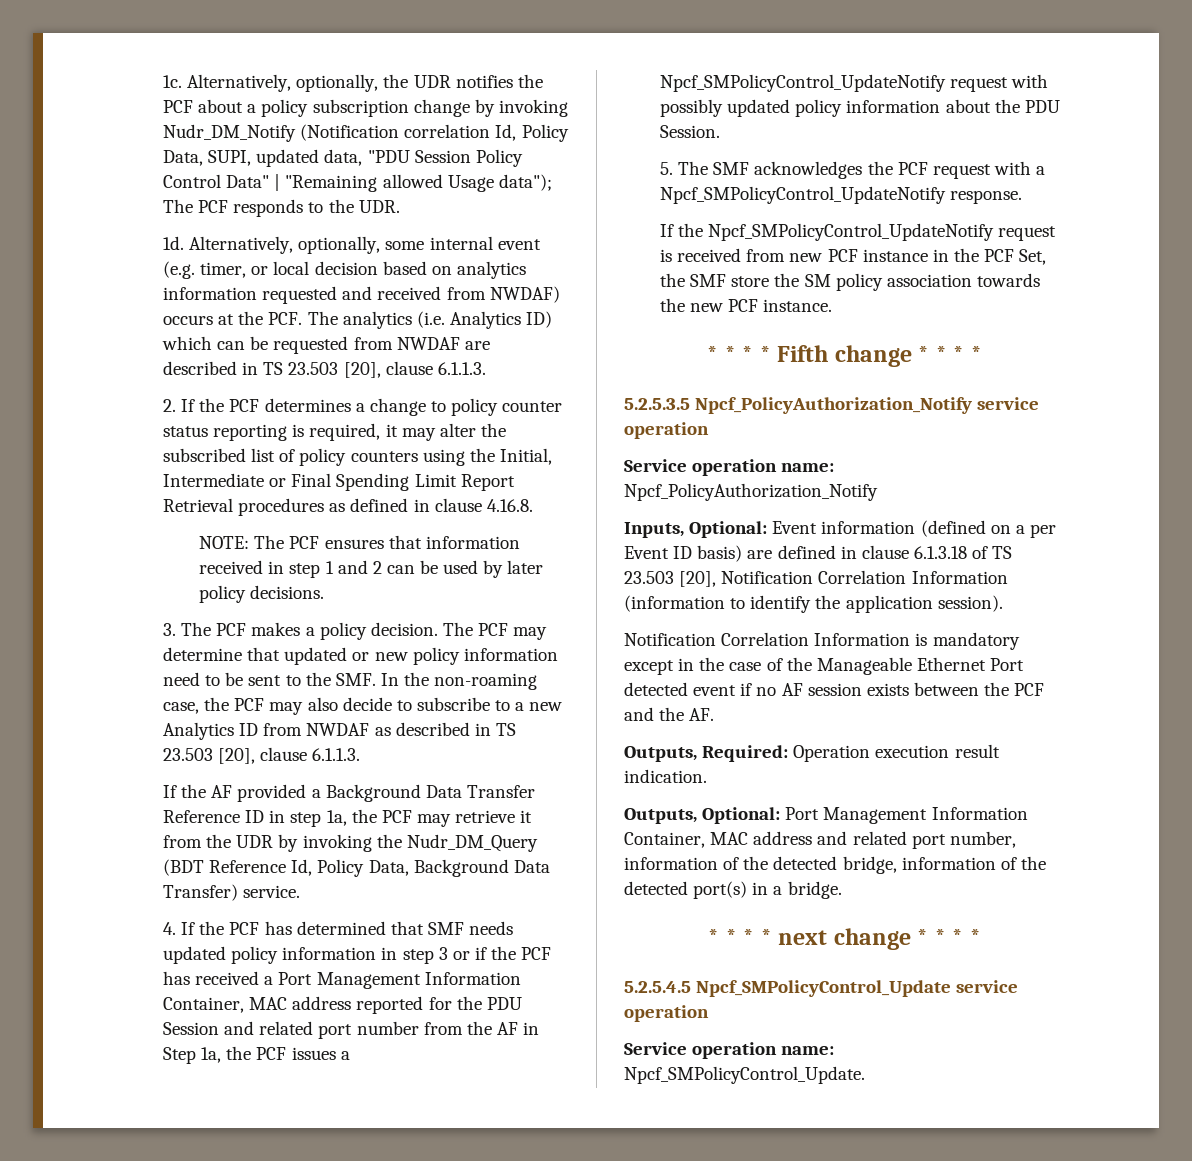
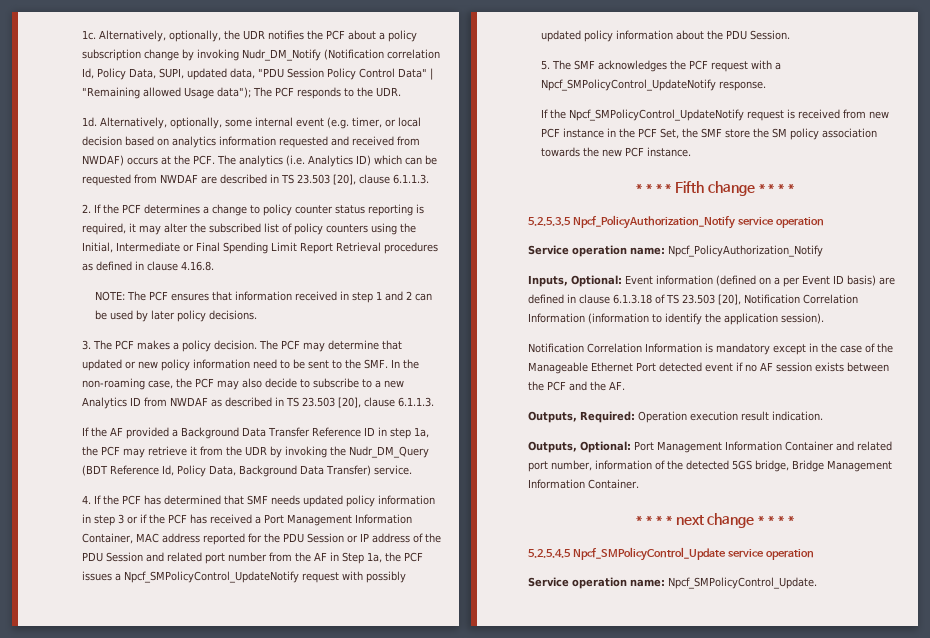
(220, 1028) none -> [346,533,441,543] [81,552,143,562] or IP address of the PDU Session
[624,831,813,848] Container, MAC address -> [785,441,834,451] Container
[842,856,1046,874] [624,881,842,899] bridge, information of the detected port(s) in a bridge. -> [732,460,892,472] [528,479,639,489] 5GS bridge, Bridge Management Information Container.

